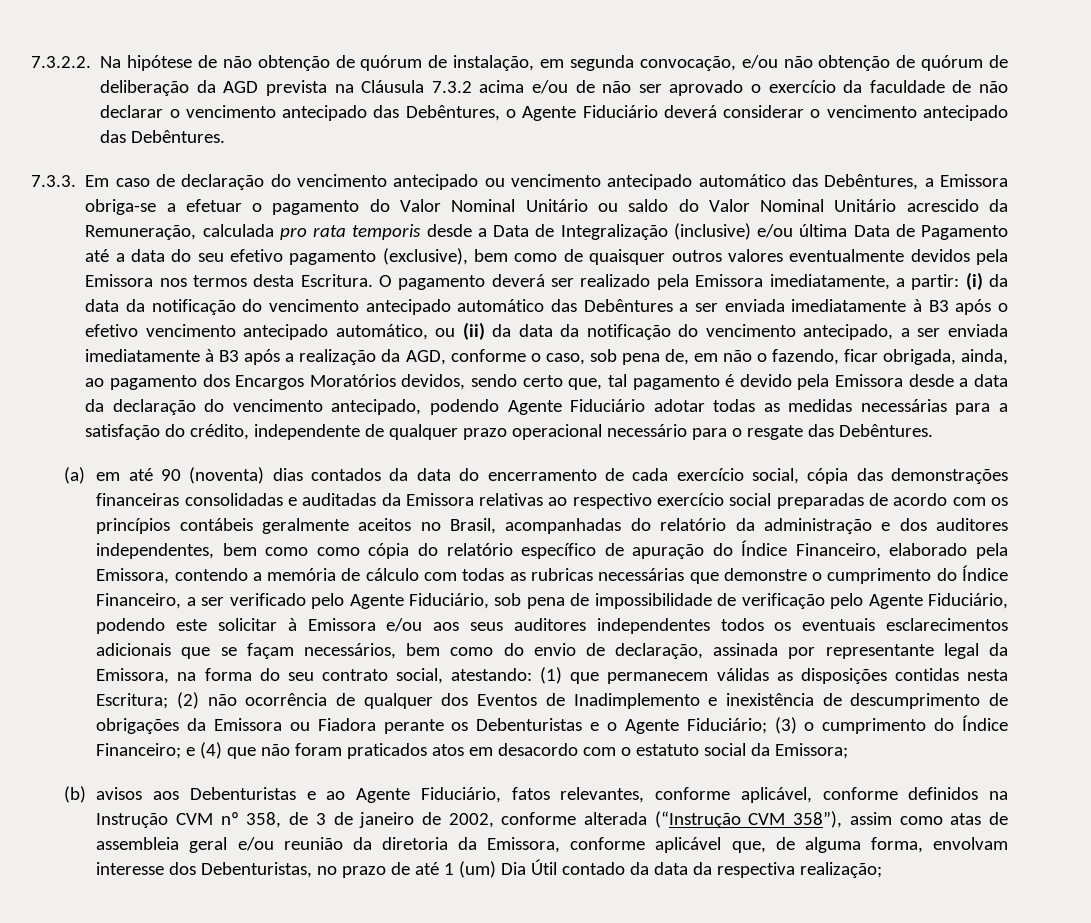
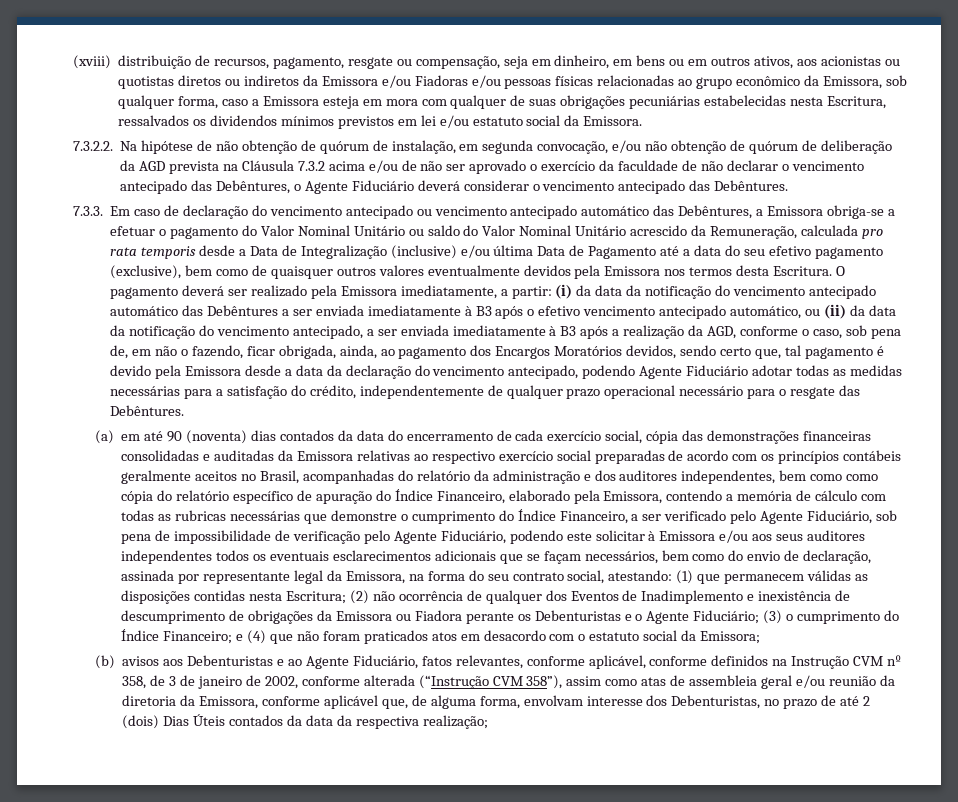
(31, 62) none -> [73,55,900,69] [118,75,907,89] [118,95,886,109] [118,115,643,129] (xviii) distribuição de recursos, pagamento, resgate ou compensação, seja em dinheiro, em bens ou em outros ativos, aos acionistas ou quotistas diretos ou indiretos da Emissora e/ou Fiadoras e/ou pessoas físicas relacionadas ao grupo econômico da Emissora, sob qualquer forma, caso a Emissora esteja em mora com qualquer de suas obrigações pecuniárias estabelecidas nesta Escritura, ressalvados os dividendos mínimos previstos em lei e/ou estatuto social da Emissora. //
[254,424,361,440] independente -> [359,385,484,399] independentemente
[444,859,626,878] 1 (um) Dia Útil contado -> [862,696,870,706] [122,714,284,729] 2 (dois) Dias Úteis contados

